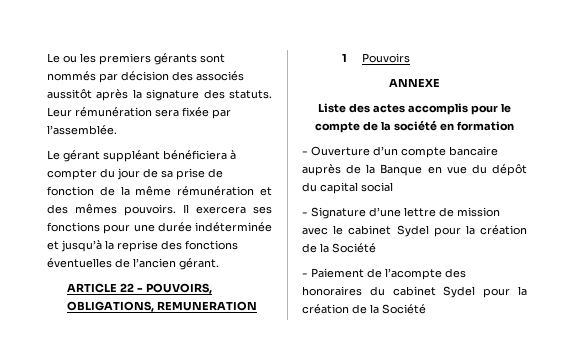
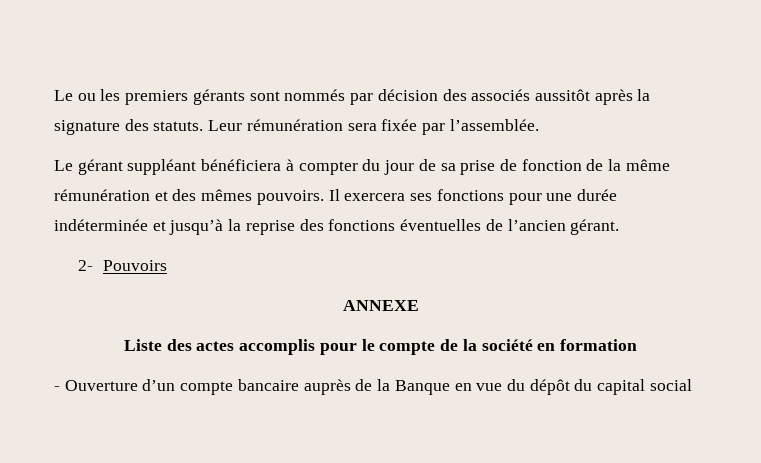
[67,283,213,294] [67,301,258,312] [342,53,348,62] ARTICLE 22 - POUVOIRS, OBLIGATIONS, REMUNERATION // 1 -> [78,260,94,271] 2-
[302,207,500,219] [302,225,527,237] [302,243,376,253] [302,268,466,280] [302,286,527,298] [302,304,426,314] // - Signature d’une lettre de mission avec le cabinet Sydel pour la création de la Société // - Paiement de l’acompte des honoraires du cabinet Sydel pour la création de la Société -> (692, 385) none

